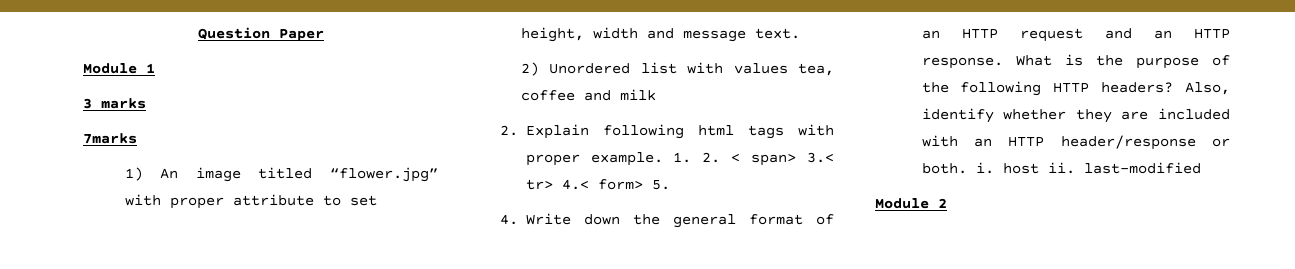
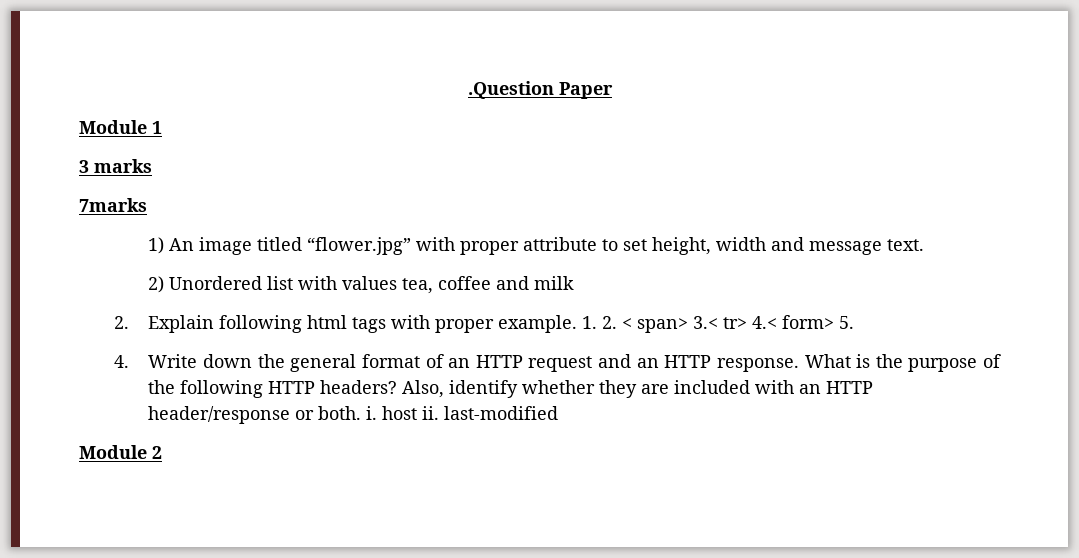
[197,27,270,40] Question -> [467,81,554,99] .Question

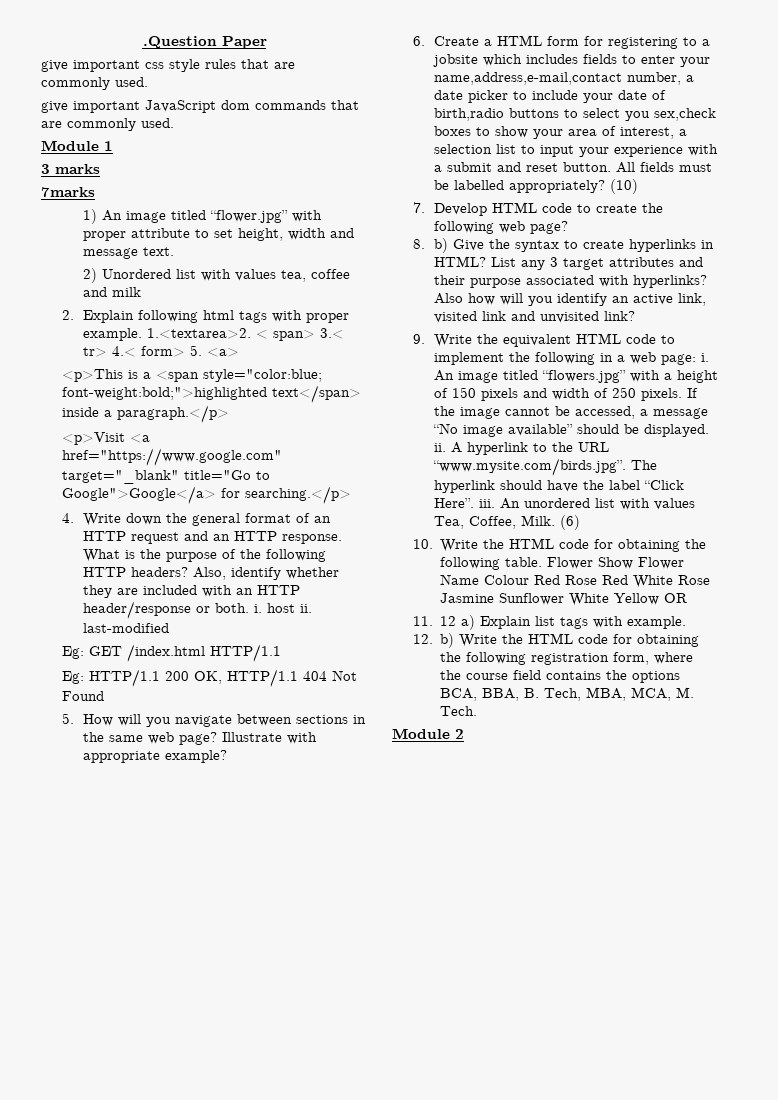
(613, 90) none -> [41,59,295,72] [41,77,148,90] [41,100,359,113] [41,118,174,131] // give important css style rules that are commonly used. // give important JavaScript dom commands that are commonly used.
[582,316,618,329] 1. 2. -> [147,328,252,339] 1.<textarea>2.
(855, 322) none -> [207,348,240,357] [62,369,323,382] [62,385,362,403] [62,405,230,423] [62,432,151,445] [62,448,283,466] [62,470,271,484] [62,486,352,504] <a> // <p>This is a <span style="color:blue; font-weight:bold;">highlighted text</span> inside a paragraph.</p> // <p>Visit <a href="https://www.google.com" target="_blank" title="Go to Google">Google</a> for searching.</p>
(559, 413) none -> [62,644,282,662] [62,669,358,687] [62,691,105,701] [62,713,367,727] [83,732,318,745] [83,750,228,763] [413,35,711,49] [433,54,711,67] [434,72,695,85] [434,90,667,103] [434,108,717,121] [434,126,688,139] [434,144,719,157] [434,162,713,173] [434,179,639,194] [413,202,664,216] [434,221,569,234] [413,238,715,253] [434,256,704,270] [434,275,708,288] [434,293,707,306] [434,311,636,323] [413,333,676,347] [434,352,710,365] [434,370,719,383] [434,387,699,401] [434,406,709,419] [433,423,710,437] [434,442,610,455] [433,458,658,476] [434,480,685,493] [434,498,696,510] [434,515,581,530] [413,538,707,552] [440,557,685,570] [440,574,711,588] [440,593,688,606] [413,615,687,630] [413,633,700,648] [440,652,694,665] [440,670,681,683] [440,687,695,701] [440,706,478,716] // Eg: GET /index.html HTTP/1.1 // Eg: HTTP/1.1 200 OK, HTTP/1.1 404 Not Found // 5. How will you navigate between sections in the same web page? Illustrate with appropriate example? // 6. Create a HTML form for registering to a jobsite which includes fields to enter your name,address,e-mail,contact number, a date picker to include your date of birth,radio buttons to select you sex,check boxes to show your area of interest, a selection list to input your experience with a submit and reset button. All fields must be labelled appropriately? (10) // 7. Develop HTML code to create the following web page? // 8. b) Give the syntax to create hyperlinks in HTML? List any 3 target attributes and their purpose associated with hyperlinks? Also how will you identify an active link, visited link and unvisited link? // 9. Write the equivalent HTML code to implement the following in a web page: i. An image titled “flowers.jpg” with a height of 150 pixels and width of 250 pixels. If the image cannot be accessed, a message “No image available” should be displayed. ii. A hyperlink to the URL “www.mysite.com/birds.jpg”. The hyperlink should have the label “Click Here”. iii. An unordered list with values Tea, Coffee, Milk. (6) // 10. Write the HTML code for obtaining the following table. Flower Show Flower Name Colour Red Rose Red White Rose Jasmine Sunflower White Yellow OR // 11. 12 a) Explain list tags with example. // 12. b) Write the HTML code for obtaining the following registration form, where the course field contains the options BCA, BBA, B. Tech, MBA, MCA, M. Tech.

